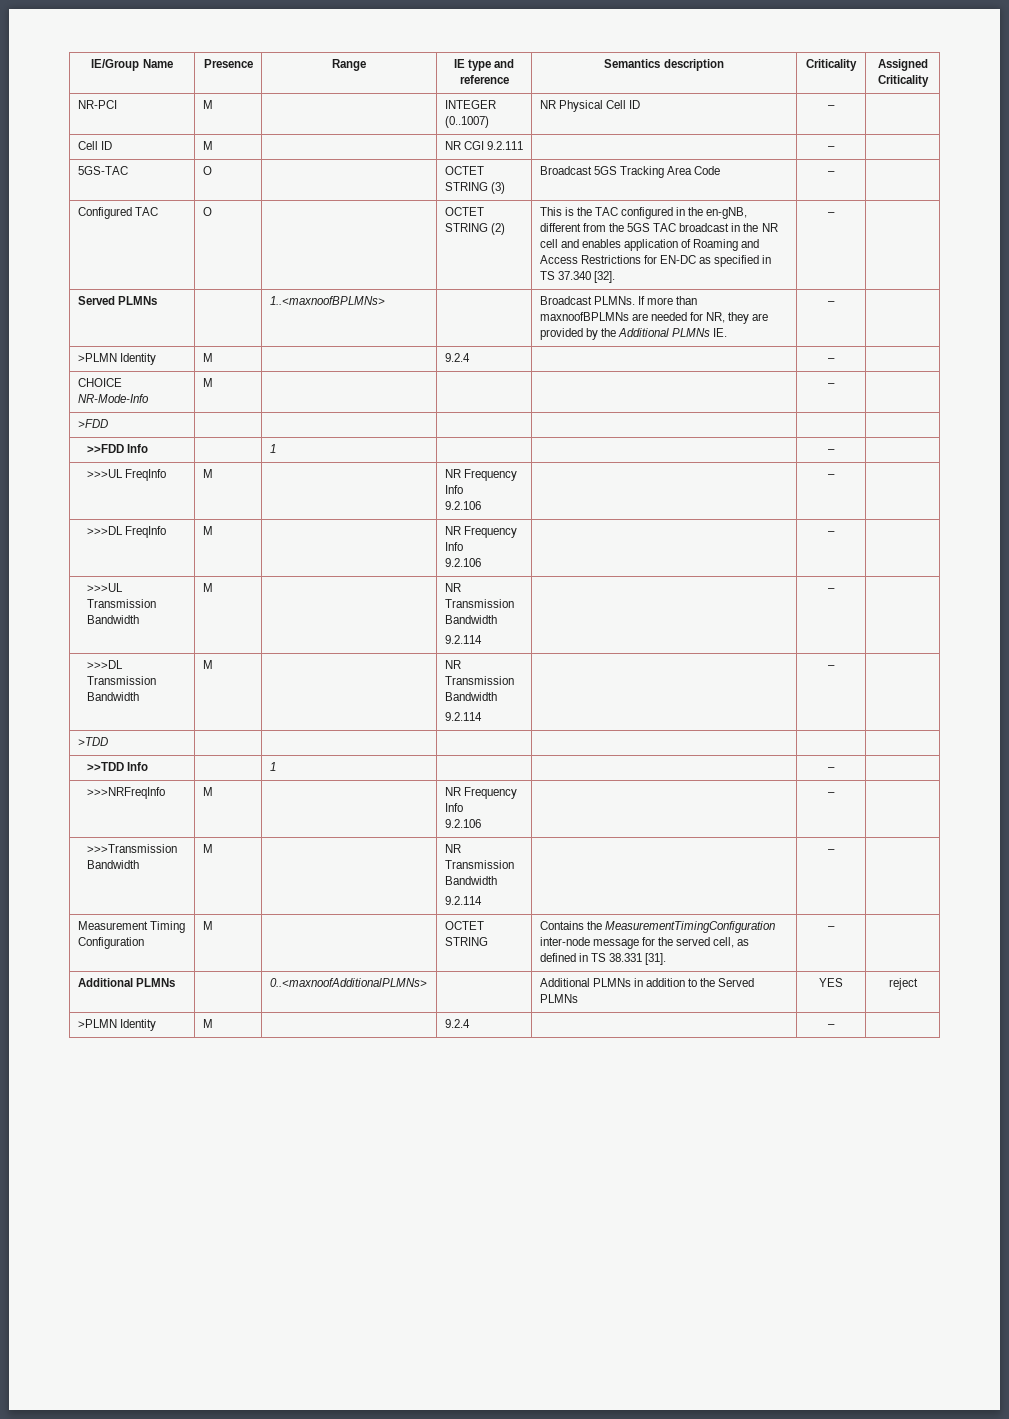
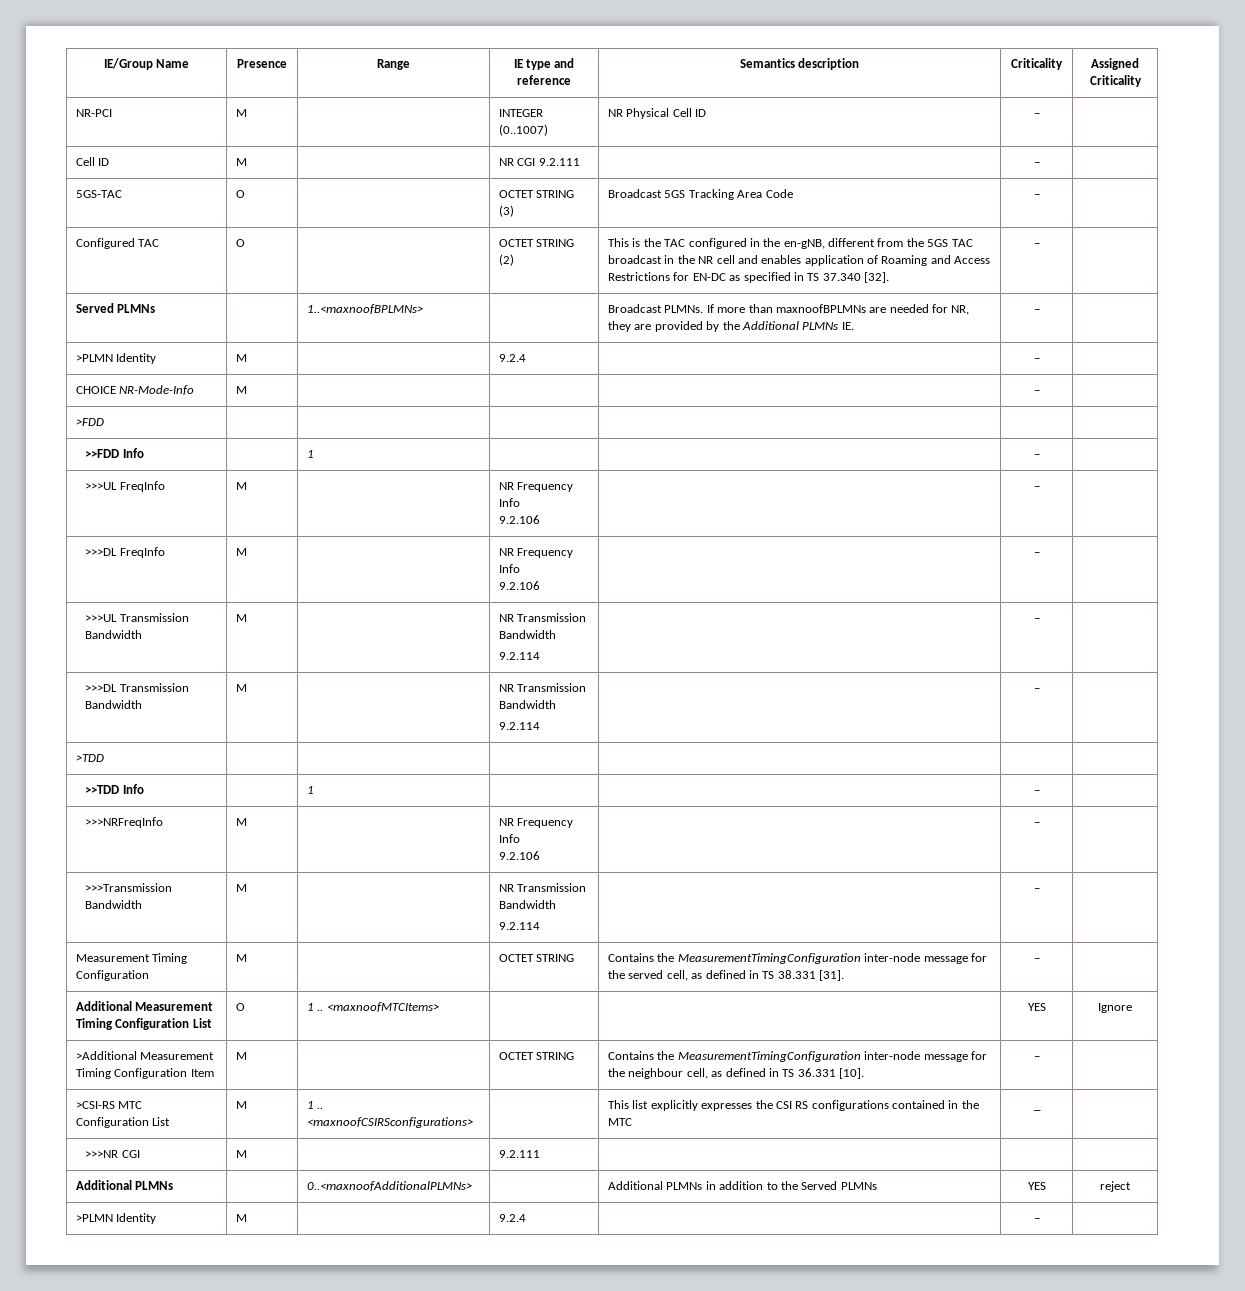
(835, 928) none -> [76,1001,214,1011] [76,1018,212,1030] [236,1003,246,1011] [307,1002,439,1012] [1027,1003,1046,1011] [1098,1003,1132,1013] [76,1051,215,1060] [76,1068,214,1079] [236,1052,248,1060] [499,1052,575,1060] [608,1051,987,1062] [608,1068,865,1079] [1033,1056,1040,1060] [76,1101,143,1109] [76,1117,171,1128] [236,1101,248,1109] [307,1101,324,1109] [307,1117,474,1128] [608,1100,979,1111] [608,1118,633,1126] [1033,1109,1041,1111] [85,1150,140,1158] [236,1150,248,1158] [499,1150,541,1158] // Additional Measurement Timing Configuration List | O | 1 .. <maxnoofMTCItems> | | | YES | Ignore // >Additional Measurement Timing Configuration Item | M | | OCTET STRING | Contains the MeasurementTimingConfiguration inter-node message for the neighbour cell, as defined in TS 36.331 [10]. | – | // >CSI-RS MTC Configuration List | M | 1 .. <maxnoofCSIRSconfigurations> | | This list explicitly expresses the CSI RS configurations contained in the MTC | _ | // >>>NR CGI | M | | 9.2.111 | | |

